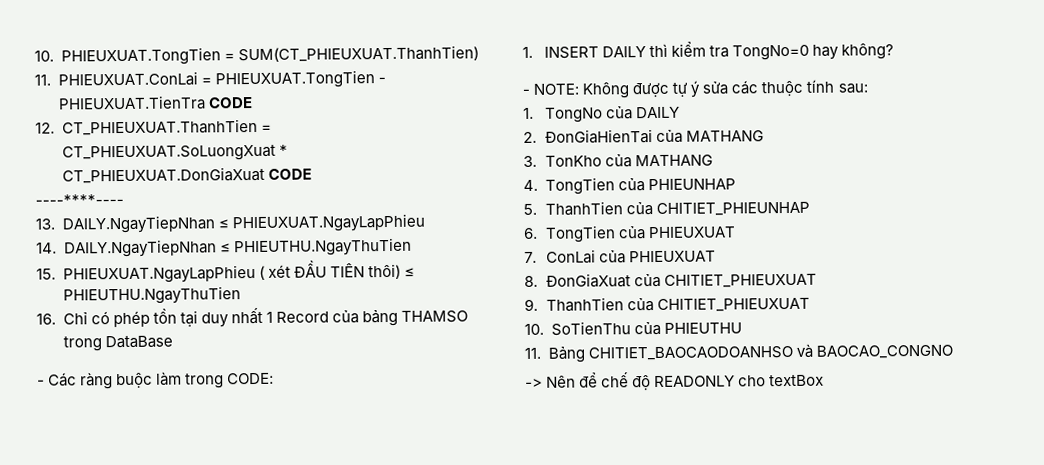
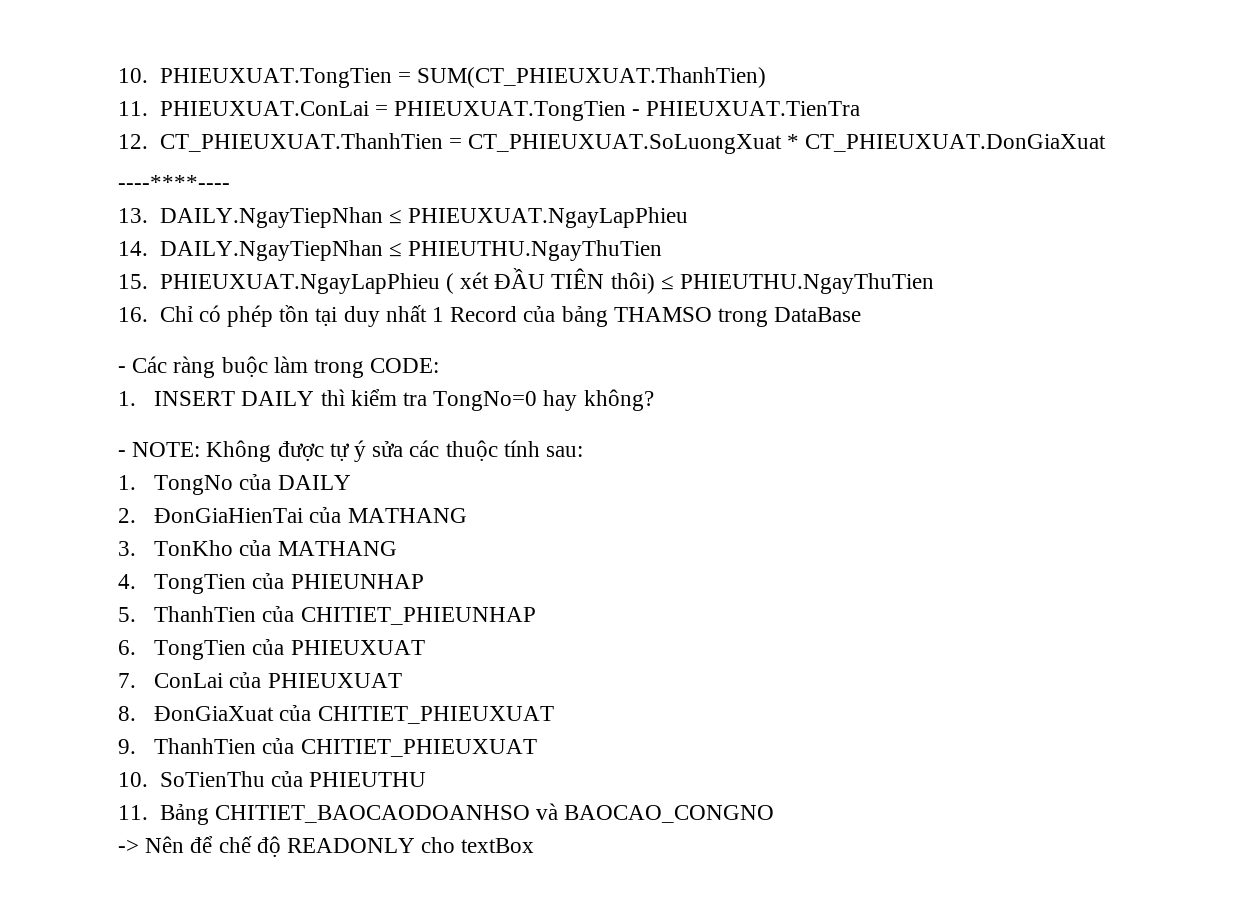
[207,97,253,109] CODE -> (861, 108) none
[267,168,312,180] CODE -> (1107, 143) none

